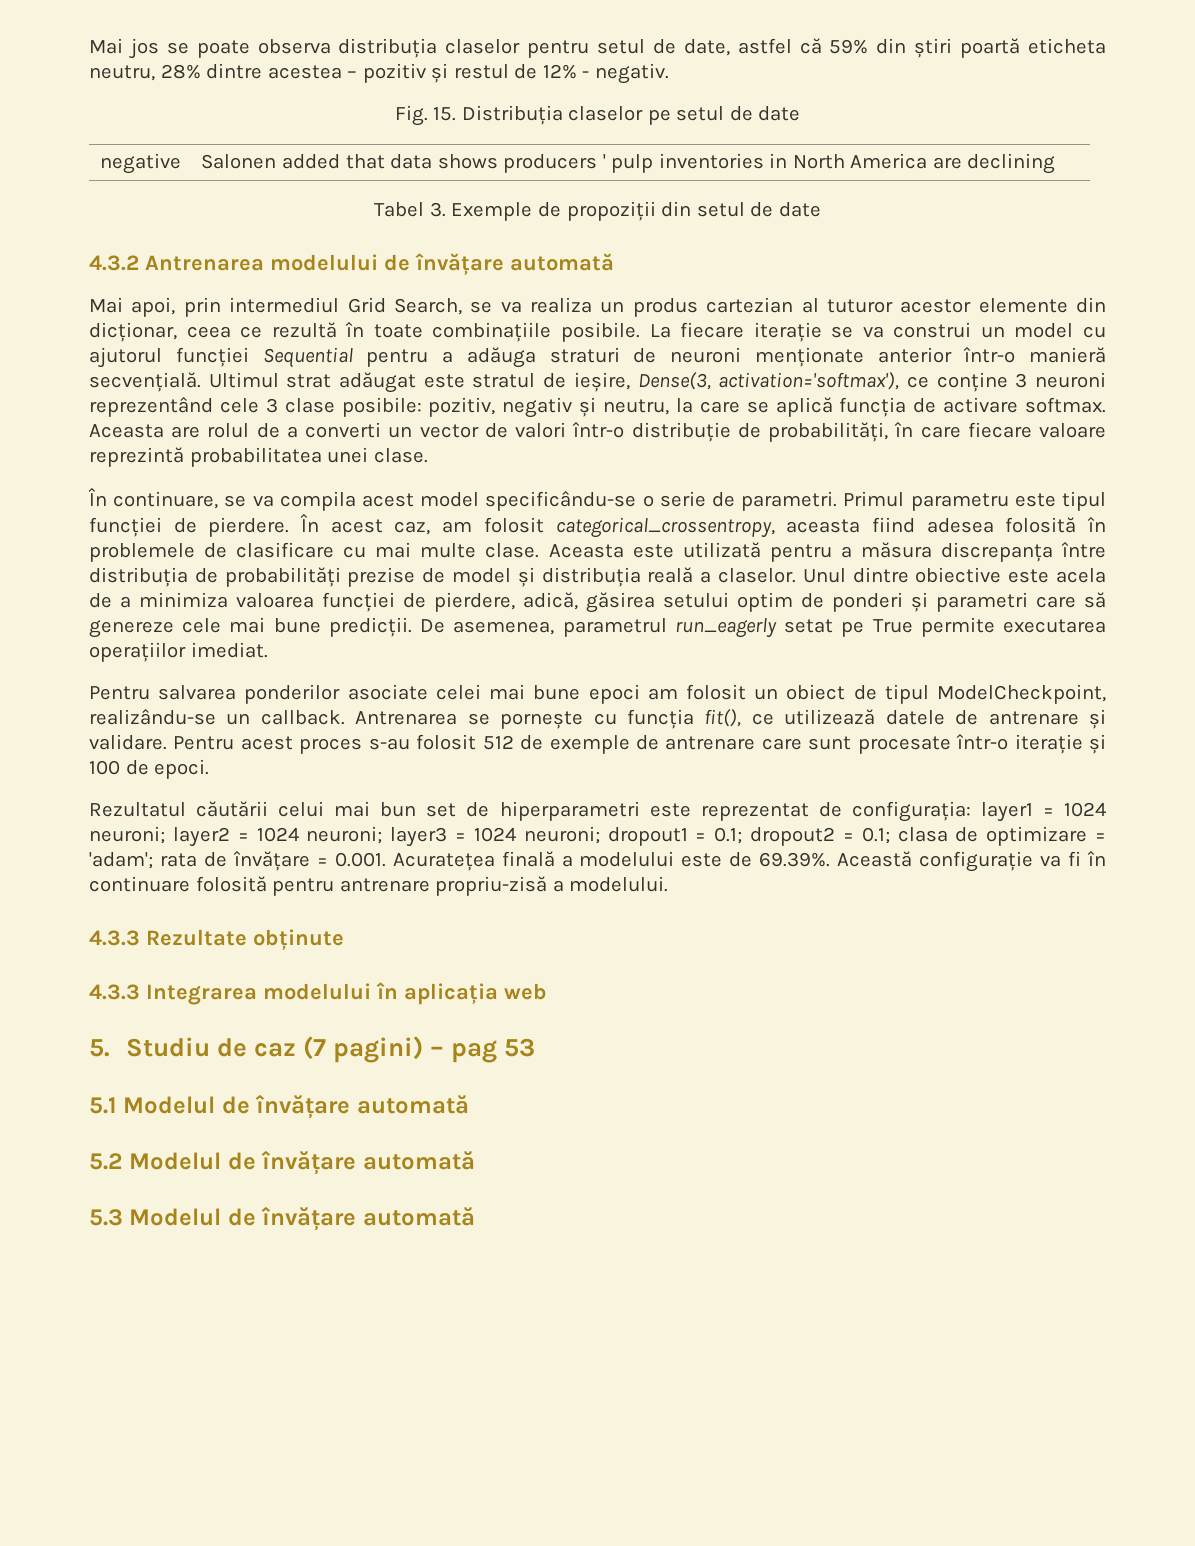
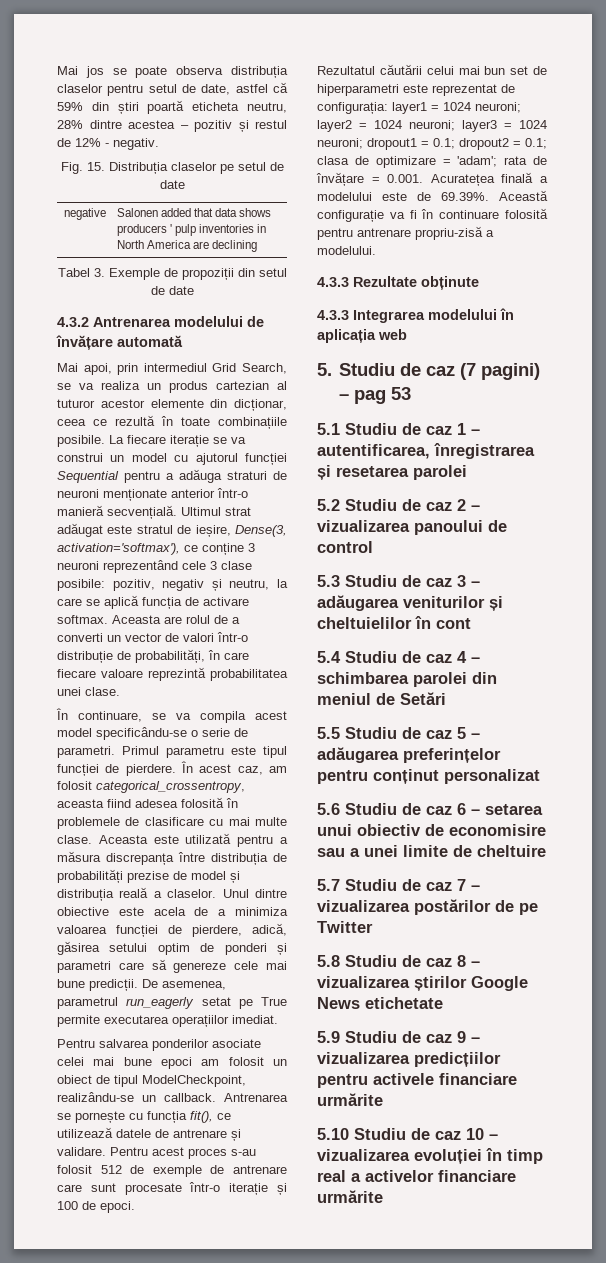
[123,1094,469,1119] [89,1150,475,1175] [89,1206,475,1231] Modelul de învățare automată // 5.2 Modelul de învățare automată // 5.3 Modelul de învățare automată -> [345,423,480,435] [317,443,535,459] [317,465,467,480] [317,499,480,511] [317,520,507,535] [317,541,373,553] [317,575,480,587] [317,595,503,611] [317,616,471,629] [317,651,480,663] [317,672,497,687] [317,692,446,705] [317,727,480,739] [317,747,501,763] [317,769,540,784] [317,803,543,815] [317,824,546,836] [317,845,546,857] [317,879,480,891] [317,899,538,915] [317,921,373,933] [317,955,480,967] [317,976,528,991] [317,997,443,1009] [317,1031,480,1043] [317,1052,501,1067] [317,1073,517,1088] [317,1093,383,1106] [317,1128,498,1140] [317,1148,543,1164] [317,1170,516,1182] [317,1190,383,1203] Studiu de caz 1 – autentificarea, înregistrarea și resetarea parolei // 5.2 Studiu de caz 2 – vizualizarea panoului de control // 5.3 Studiu de caz 3 – adăugarea veniturilor și cheltuielilor în cont // 5.4 Studiu de caz 4 – schimbarea parolei din meniul de Setări // 5.5 Studiu de caz 5 – adăugarea preferințelor pentru conținut personalizat // 5.6 Studiu de caz 6 – setarea unui obiectiv de economisire sau a unei limite de cheltuire // 5.7 Studiu de caz 7 – vizualizarea postărilor de pe Twitter // 5.8 Studiu de caz 8 – vizualizarea știrilor Google News etichetate // 5.9 Studiu de caz 9 – vizualizarea predicțiilor pentru activele financiare urmărite // 5.10 Studiu de caz 10 – vizualizarea evoluției în timp real a activelor financiare urmărite

